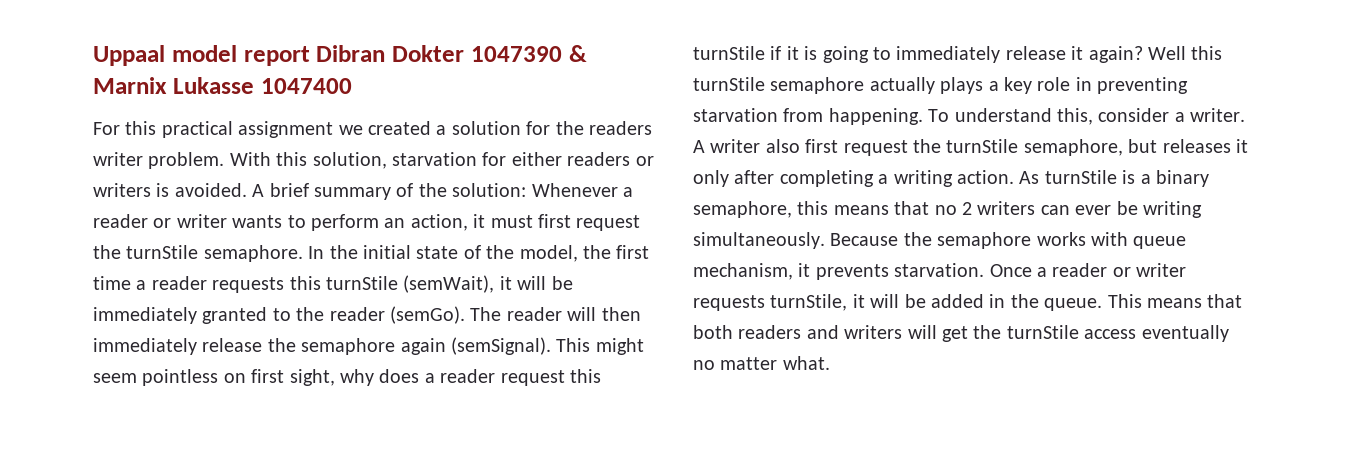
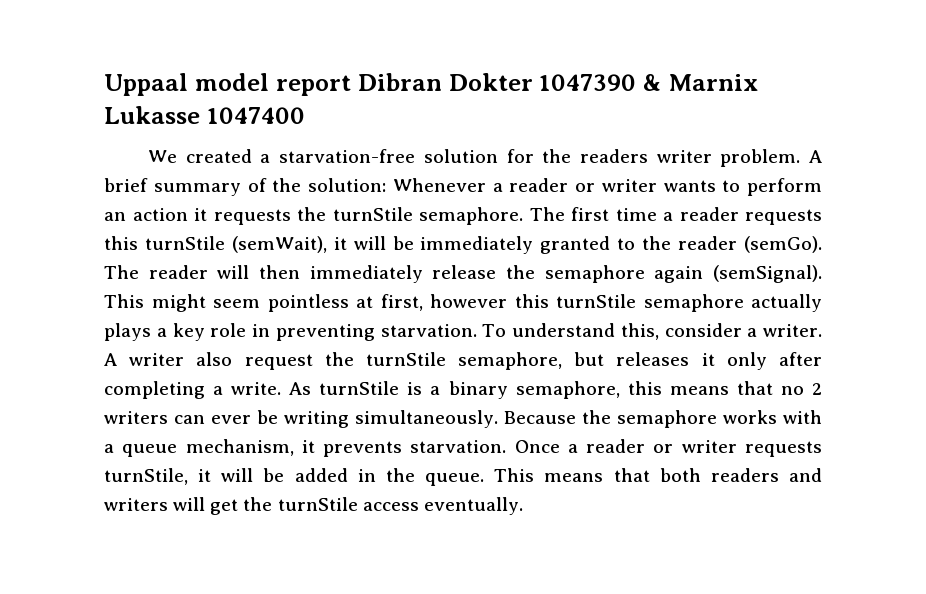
[93,121,363,138] For this practical assignment we -> [148,150,178,163] We
(447, 130) none -> [279,149,416,163] starvation-free
[229,152,654,169] [93,183,247,197] With this solution, starvation for either readers or writers is avoided. -> (801, 158) none
[410,214,641,231] [93,245,611,262] action, it must first request the turnStile semaphore. In the initial state of the model, the -> [132,207,565,225] action it requests the turnStile semaphore. The
[223,369,601,386] [693,46,1186,63] on first sight, why does a reader request this turnStile if it is going to immediately release it again? Well -> [356,294,507,311] at first, however
[693,108,923,125] starvation from happening. -> [380,324,477,337] starvation.
[805,139,839,153] first -> (233, 359) none
[893,170,1014,187] writing action. -> [231,382,282,395] write.
(1128, 239) none -> [104,444,114,453] a
[1141,325,1229,342] [693,356,830,370] eventually no matter what. -> [423,497,523,515] eventually.

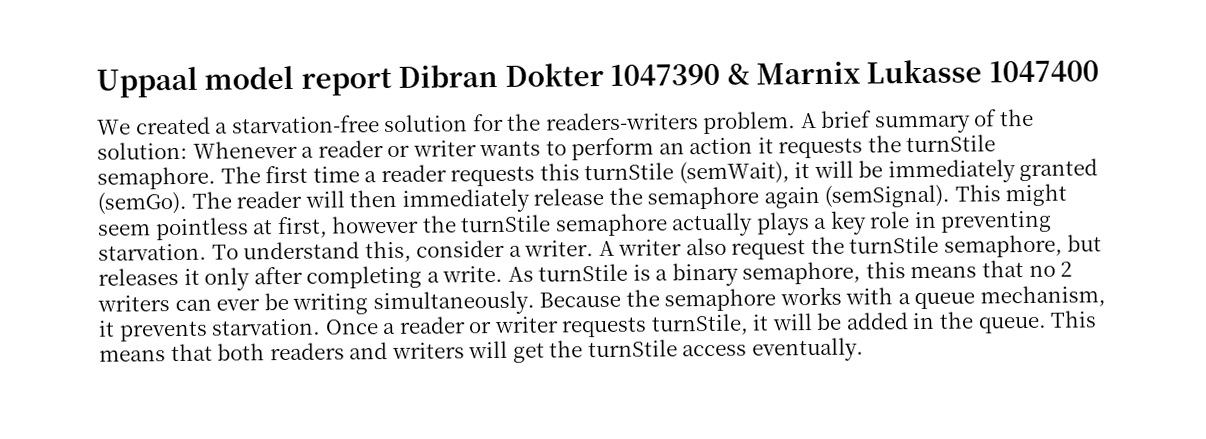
[579,149,712,163] readers writer -> [544,112,699,131] readers-writers
[617,236,738,250] to the reader -> (1099, 170) none
[514,294,549,308] this -> [421,215,457,233] the

